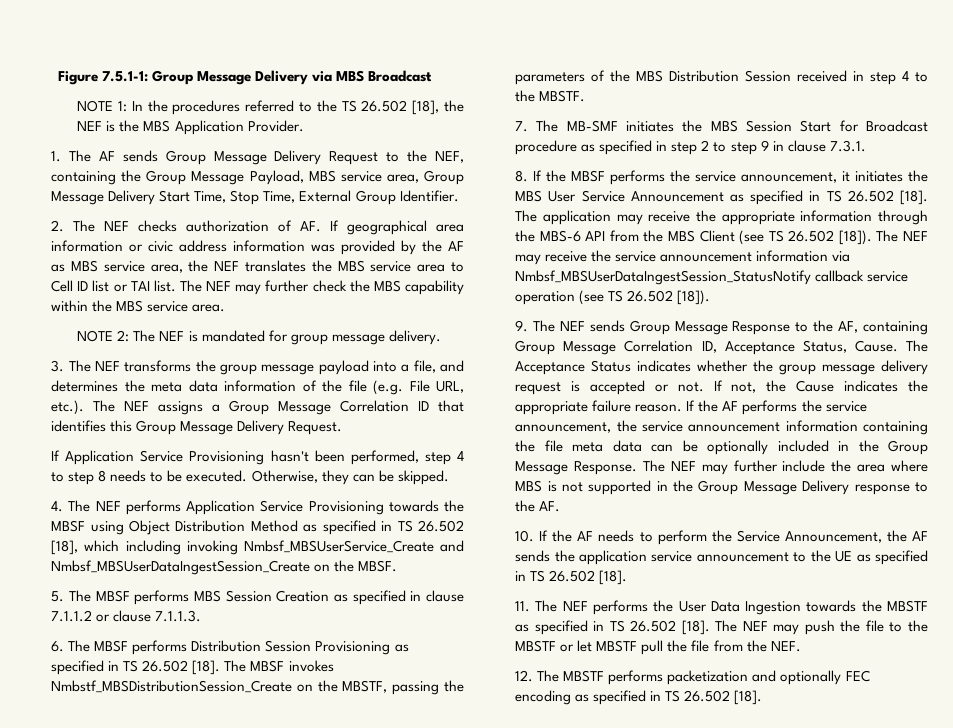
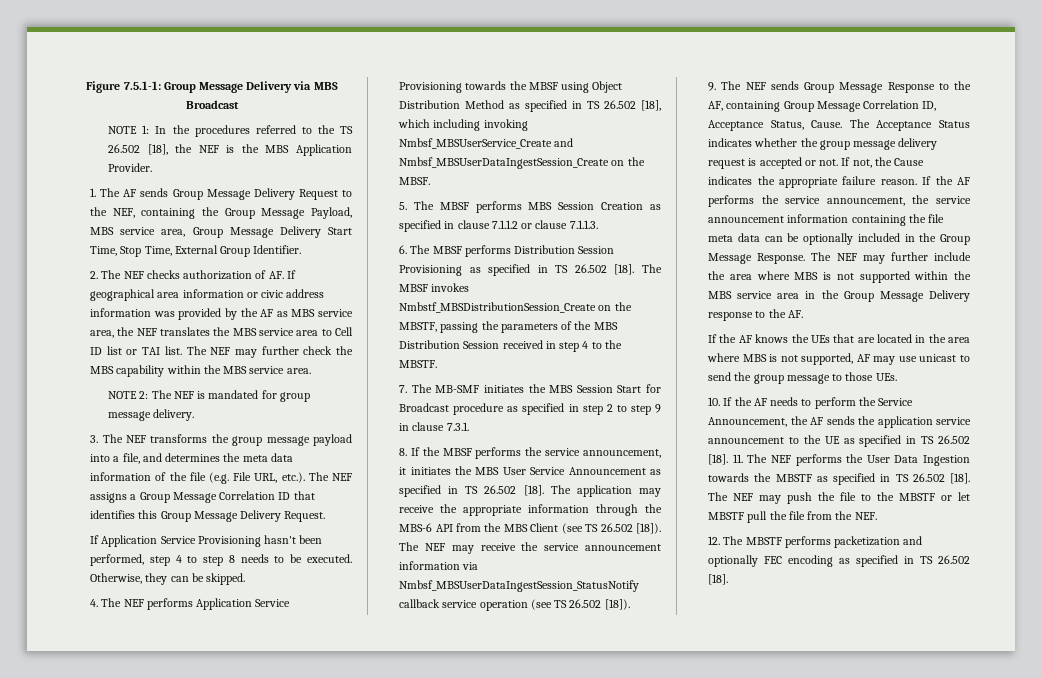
(652, 487) none -> [914,271,971,280] [708,291,800,299] within the MBS service area
(561, 506) none -> [708,334,970,343] [707,353,970,365] [708,372,897,384] // If the AF knows the UEs that are located in the area where MBS is not supported, AF may use unicast to send the group message to those UEs.
(628, 577) // -> (729, 459) none

